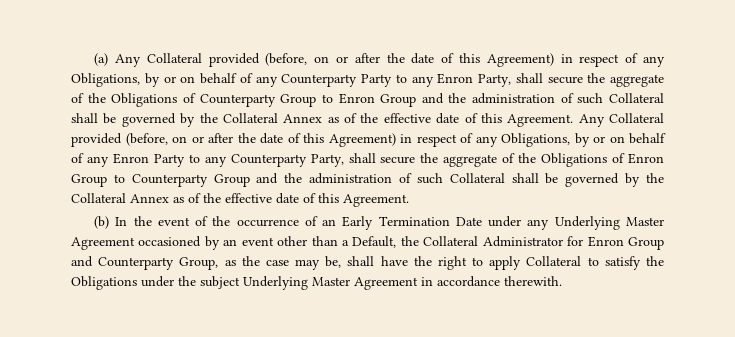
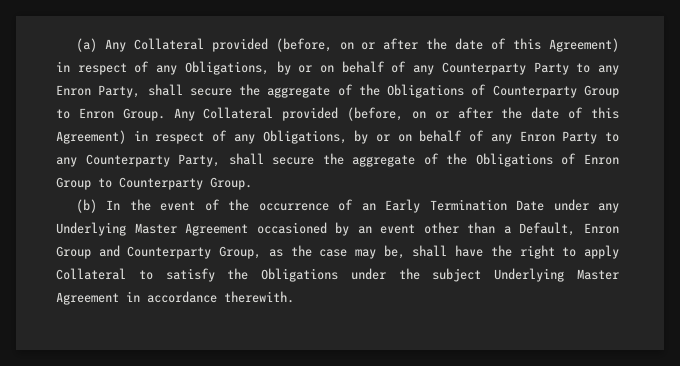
[380,93,665,107] [71,113,574,127] Group and the administration of such Collateral shall be governed by the Collateral Annex as of the effective date of this Agreement. -> [122,108,165,121] Group.
[213,173,664,187] [71,193,409,207] Group and the administration of such Collateral shall be governed by the Collateral Annex as of the effective date of this Agreement. -> [210,177,252,190] Group.
[400,236,584,247] the Collateral Administrator for -> (576, 229) none

